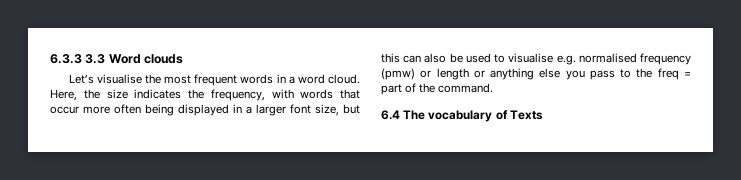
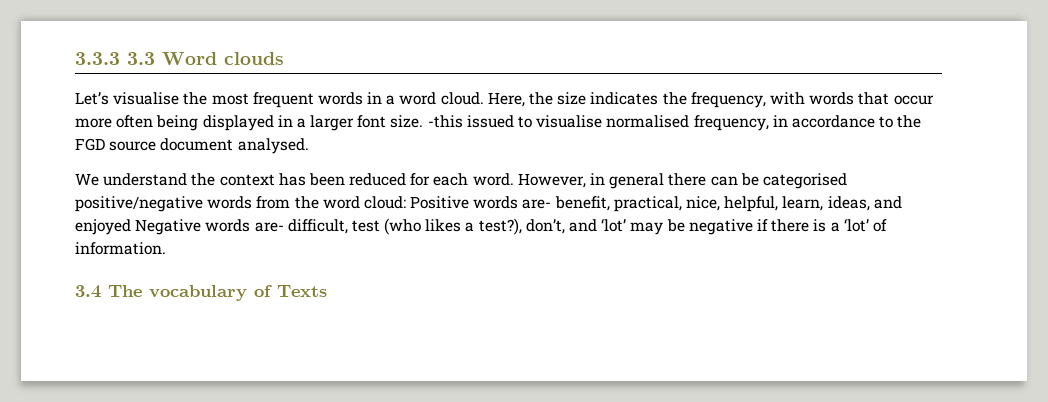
[50,54,82,64] 6.3.3 -> [75,52,120,65] 3.3.3
[315,104,360,116] [381,53,691,65] [381,68,691,80] [381,83,494,95] [381,110,400,120] size, but this can also be used to visualise e.g. normalised frequency (pmw) or length or anything else you pass to the freq = part of the command. // 6.4 -> [390,115,922,131] [75,138,309,154] [75,173,847,189] [75,196,902,212] [75,218,887,235] [75,242,166,255] [75,285,101,298] size. -this issued to visualise normalised frequency, in accordance to the FGD source document analysed. // We understand the context has been reduced for each word. However, in general there can be categorised positive/negative words from the word cloud: Positive words are- benefit, practical, nice, helpful, learn, ideas, and enjoyed Negative words are- difficult, test (who likes a test?), don’t, and ‘lot’ may be negative if there is a ‘lot’ of information. // 3.4

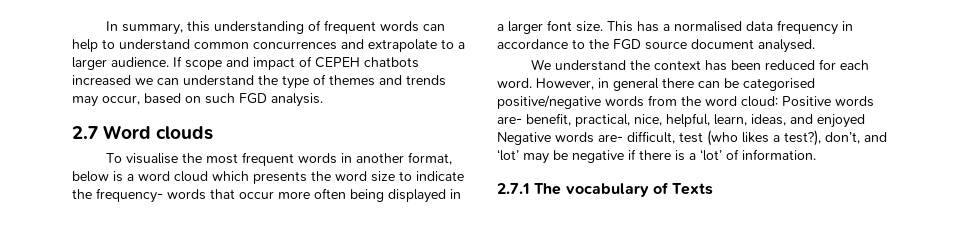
[75,52,155,65] 3.3.3 3.3 -> [105,20,445,35] [72,39,465,52] [72,56,419,70] [72,74,446,89] [72,93,323,107] [72,126,98,139] In summary, this understanding of frequent words can help to understand common concurrences and extrapolate to a larger audience. If scope and impact of CEPEH chatbots increased we can understand the type of themes and trends may occur, based on such FGD analysis. // 2.7
[75,92,109,105] Let’s -> [105,153,122,163] To
[386,92,805,108] a word cloud. Here, the size indicates the frequency, with -> [355,152,452,165] [72,171,464,184] [72,188,163,203] another format, below is a word cloud which presents the word size to indicate the frequency-
[427,115,769,131] -this issued to visualise normalised frequency, -> [607,20,838,35] This has a normalised data frequency
[75,285,101,298] 3.4 -> [497,183,530,194] 2.7.1

